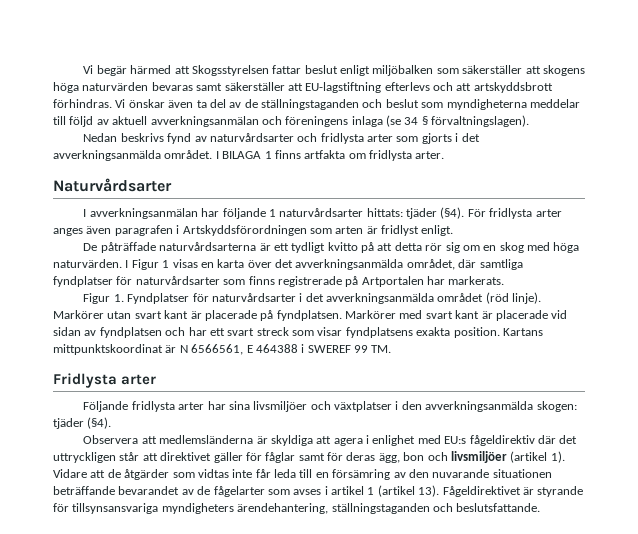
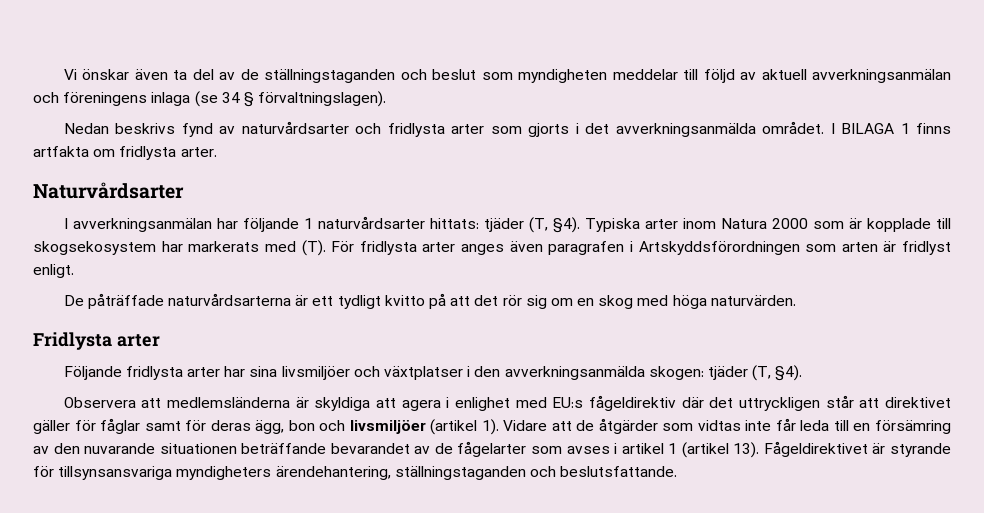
[83,65,585,76] [53,82,553,93] [53,99,126,108] Vi begär härmed att Skogsstyrelsen fattar beslut enligt miljöbalken som säkerställer att skogens höga naturvärden bevaras samt säkerställer att EU-lagstiftning efterlevs och att artskyddsbrott förhindras. Vi -> [63,69,77,80] Vi
[446,99,527,110] myndigheterna -> [518,69,608,83] myndigheten
[440,207,465,219] (§4). -> [528,217,952,233] [33,240,326,256] (T, §4). Typiska arter inom Natura 2000 som är kopplade till skogsekosystem har markerats med (T).
[394,242,422,251] detta -> [474,295,499,306] det
[125,259,523,270] [53,276,505,287] [83,292,542,304] [53,310,568,321] [53,327,543,338] [53,344,392,355] I Figur 1 visas en karta över det avverkningsanmälda området, där samtliga fyndplatser för naturvårdsarter som finns registrerade på Artportalen har markerats. // Figur 1. Fyndplatser för naturvårdsarter i det avverkningsanmälda området (röd linje). Markörer utan svart kant är placerade på fyndplatsen. Markörer med svart kant är placerade vid sidan av fyndplatsen och har ett svart streck som visar fyndplatsens exakta position. Kartans mittpunktskoordinat är N 6566561, E 464388 i SWEREF 99 TM. -> (796, 300) none
[87,417,112,429] (§4). -> [752,365,803,381] (T, §4).

